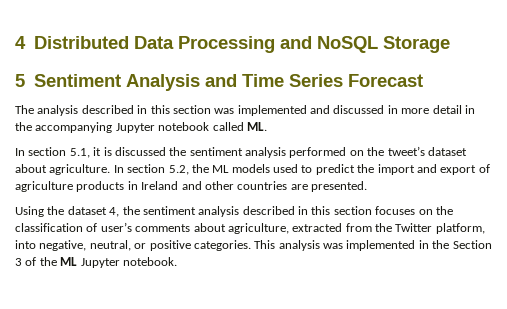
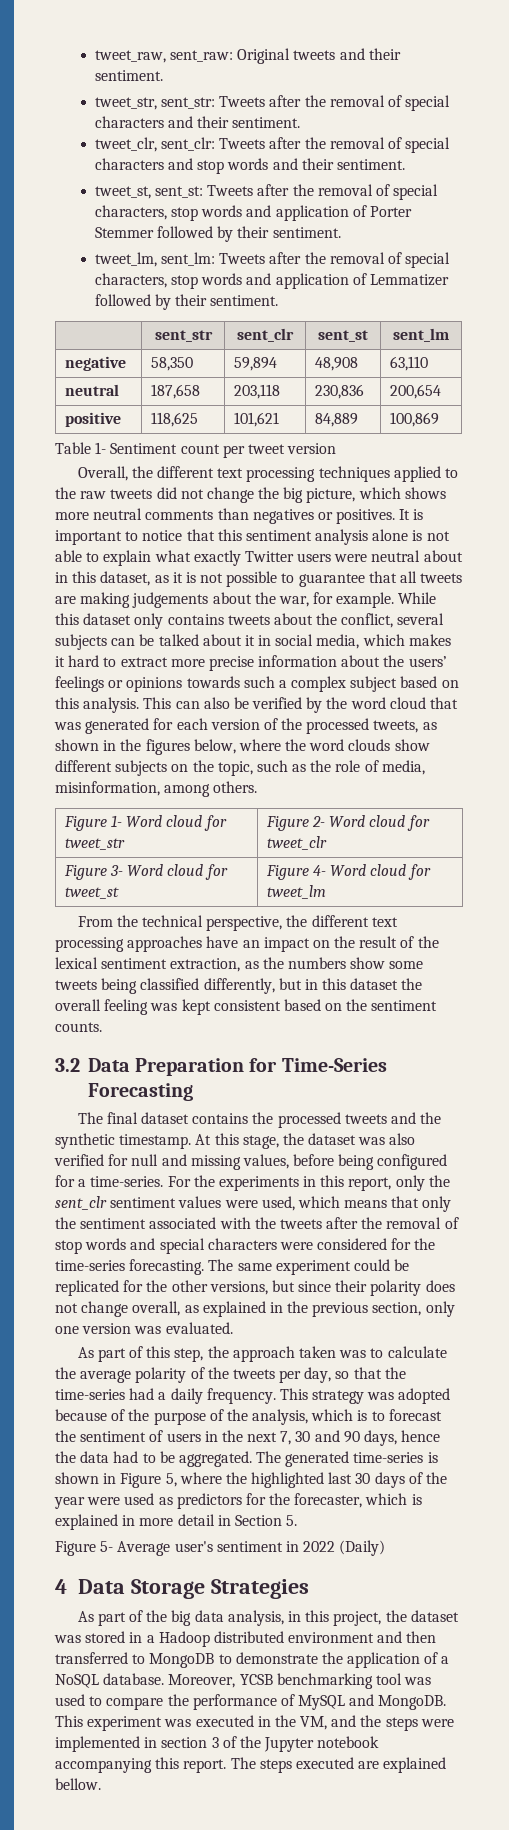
[15,36,450,53] [15,74,423,91] [15,105,475,116] [15,122,267,133] [15,146,467,158] [15,164,490,175] [15,181,367,192] [15,206,453,217] [15,222,485,234] [15,240,492,251] [15,257,177,268] 4 Distributed Data Processing and NoSQL Storage // 5 Sentiment Analysis and Time Series Forecast // The analysis described in this section was implemented and discussed in more detail in the accompanying Jupyter notebook called ML. // In section 5.1, it is discussed the sentiment analysis performed on the tweet’s dataset about agriculture. In section 5.2, the ML models used to predict the import and export of agriculture products in Ireland and other countries are presented. // Using the dataset 4, the sentiment analysis described in this section focuses on the classification of user’s comments about agriculture, extracted from the Twitter platform, into negative, neutral, or positive categories. This analysis was implemented in the Section 3 of the ML Jupyter notebook. -> [94,48,401,64] [94,70,163,81] [94,95,451,111] [94,116,301,128] [94,137,451,153] [94,158,405,174] [94,184,439,200] [94,205,412,221] [94,226,341,242] [94,252,451,268] [94,273,449,289] [94,294,279,310] [154,330,213,342] [236,328,294,342] [318,330,368,342] [393,328,449,342] [64,356,126,371] [150,357,193,371] [233,357,277,371] [314,357,358,371] [389,356,428,371] [64,384,119,396] [150,384,200,399] [233,384,280,399] [314,384,364,399] [389,384,441,399] [64,412,121,427] [150,412,198,427] [233,412,279,427] [314,413,358,427] [389,412,439,427] [55,442,337,458] [77,466,458,482] [55,487,446,503] [55,508,424,524] [55,529,450,545] [55,550,463,566] [55,571,463,587] [55,592,437,608] [55,613,445,629] [55,634,451,650] [55,655,447,671] [55,676,459,692] [55,697,459,713] [54,718,437,734] [55,739,430,755] [55,760,425,776] [55,781,258,797] [63,815,227,831] [64,838,125,850] [265,815,430,831] [266,836,327,850] [63,864,228,880] [64,887,119,899] [265,864,431,880] [266,885,326,899] [77,915,398,931] [55,936,439,952] [55,957,424,972] [55,978,423,994] [55,999,438,1015] [55,1022,102,1032] [55,1058,387,1076] [87,1083,193,1101] [77,1112,442,1128] [55,1133,416,1149] [54,1154,448,1170] [55,1175,450,1191] [55,1196,452,1212] [55,1217,459,1229] [55,1238,436,1254] [55,1259,410,1275] [55,1280,455,1296] [55,1301,455,1317] [55,1322,233,1334] [77,1346,447,1362] [55,1367,406,1383] [55,1388,451,1404] [55,1409,442,1425] [55,1430,441,1446] [55,1451,438,1467] [55,1472,448,1488] [54,1493,422,1509] [55,1514,298,1530] [55,1540,386,1556] [55,1579,309,1599] [77,1610,459,1626] [54,1631,437,1647] [55,1652,450,1668] [55,1673,432,1689] [55,1694,447,1710] [55,1715,454,1731] [55,1736,380,1752] [55,1757,447,1773] [55,1778,101,1790] tweet_raw, sent_raw: Original tweets and their sentiment. // tweet_str, sent_str: Tweets after the removal of special characters and their sentiment. // tweet_clr, sent_clr: Tweets after the removal of special characters and stop words and their sentiment. // tweet_st, sent_st: Tweets after the removal of special characters, stop words and application of Porter Stemmer followed by their sentiment. // tweet_lm, sent_lm: Tweets after the removal of special characters, stop words and application of Lemmatizer followed by their sentiment. // | sent_str | sent_clr | sent_st | sent_lm // negative | 58,350 | 59,894 | 48,908 | 63,110 // neutral | 187,658 | 203,118 | 230,836 | 200,654 // positive | 118,625 | 101,621 | 84,889 | 100,869 // Table 1- Sentiment count per tweet version // Overall, the different text processing techniques applied to the raw tweets did not change the big picture, which shows more neutral comments than negatives or positives. It is important to notice that this sentiment analysis alone is not able to explain what exactly Twitter users were neutral about in this dataset, as it is not possible to guarantee that all tweets are making judgements about the war, for example. While this dataset only contains tweets about the conflict, several subjects can be talked about it in social media, which makes it hard to extract more precise information about the users’ feelings or opinions towards such a complex subject based on this analysis. This can also be verified by the word cloud that was generated for each version of the processed tweets, as shown in the figures below, where the word clouds show different subjects on the topic, such as the role of media, misinformation, among others. // Figure 1- Word cloud for tweet_str | Figure 2- Word cloud for tweet_clr // Figure 3- Word cloud for tweet_st | Figure 4- Word cloud for tweet_lm // From the technical perspective, the different text processing approaches have an impact on the result of the lexical sentiment extraction, as the numbers show some tweets being classified differently, but in this dataset the overall feeling was kept consistent based on the sentiment counts. // 3.2 Data Preparation for Time-Series Forecasting // The final dataset contains the processed tweets and the synthetic timestamp. At this stage, the dataset was also verified for null and missing values, before being configured for a time-series. For the experiments in this report, only the sent_clr sentiment values were used, which means that only the sentiment associated with the tweets after the removal of stop words and special characters were considered for the time-series forecasting. The same experiment could be replicated for the other versions, but since their polarity does not change overall, as explained in the previous section, only one version was evaluated. // As part of this step, the approach taken was to calculate the average polarity of the tweets per day, so that the time-series had a daily frequency. This strategy was adopted because of the purpose of the analysis, which is to forecast the sentiment of users in the next 7, 30 and 90 days, hence the data had to be aggregated. The generated time-series is shown in Figure 5, where the highlighted last 30 days of the year were used as predictors for the forecaster, which is explained in more detail in Section 5. // Figure 5- Average user's sentiment in 2022 (Daily) // 4 Data Storage Strategies // As part of the big data analysis, in this project, the dataset was stored in a Hadoop distributed environment and then transferred to MongoDB to demonstrate the application of a NoSQL database. Moreover, YCSB benchmarking tool was used to compare the performance of MySQL and MongoDB. This experiment was executed in the VM, and the steps were implemented in section 3 of the Jupyter notebook accompanying this report. The steps executed are explained bellow.

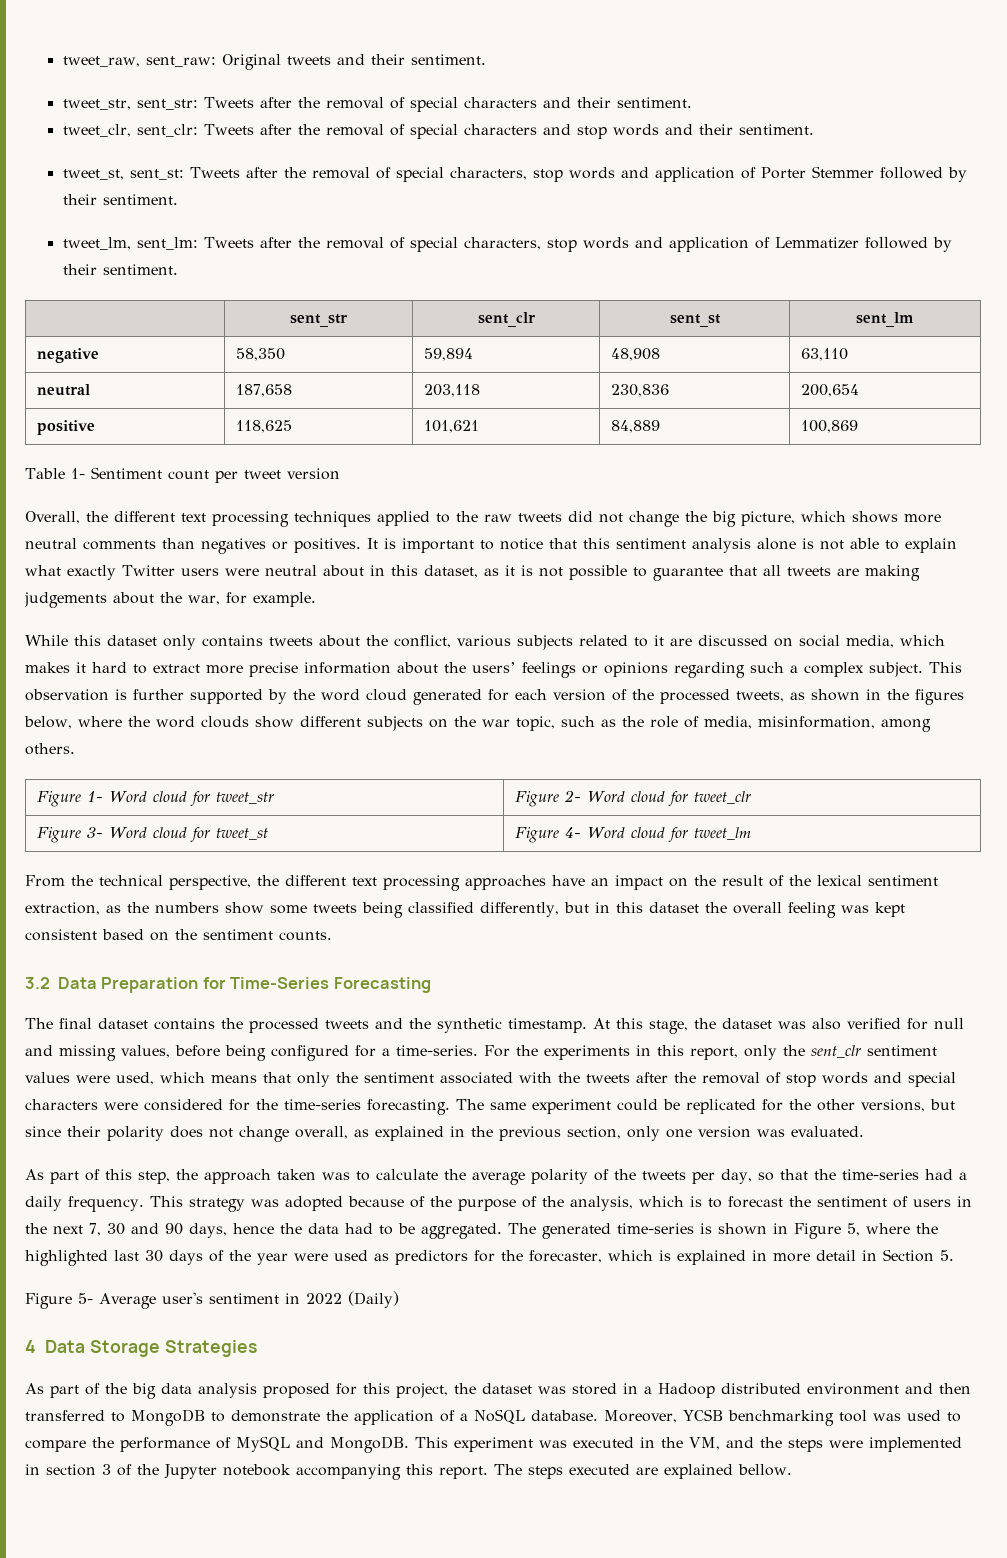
(395, 600) none -> (316, 599) //
[397,613,445,625] [55,634,272,650] several subjects can be talked about it in -> [457,635,793,650] various subjects related to it are discussed on
[186,676,240,688] towards -> [674,662,745,678] regarding
[350,676,459,692] [55,697,303,713] subject based on this analysis. This can also be verified -> [869,662,962,677] [25,689,263,704] subject. This observation is further supported
[430,697,459,709] [54,722,81,730] that was -> (407, 695) none
(214, 766) none -> [481,719,510,727] war
[227,1610,301,1626] analysis, in -> [198,1383,357,1398] analysis proposed for

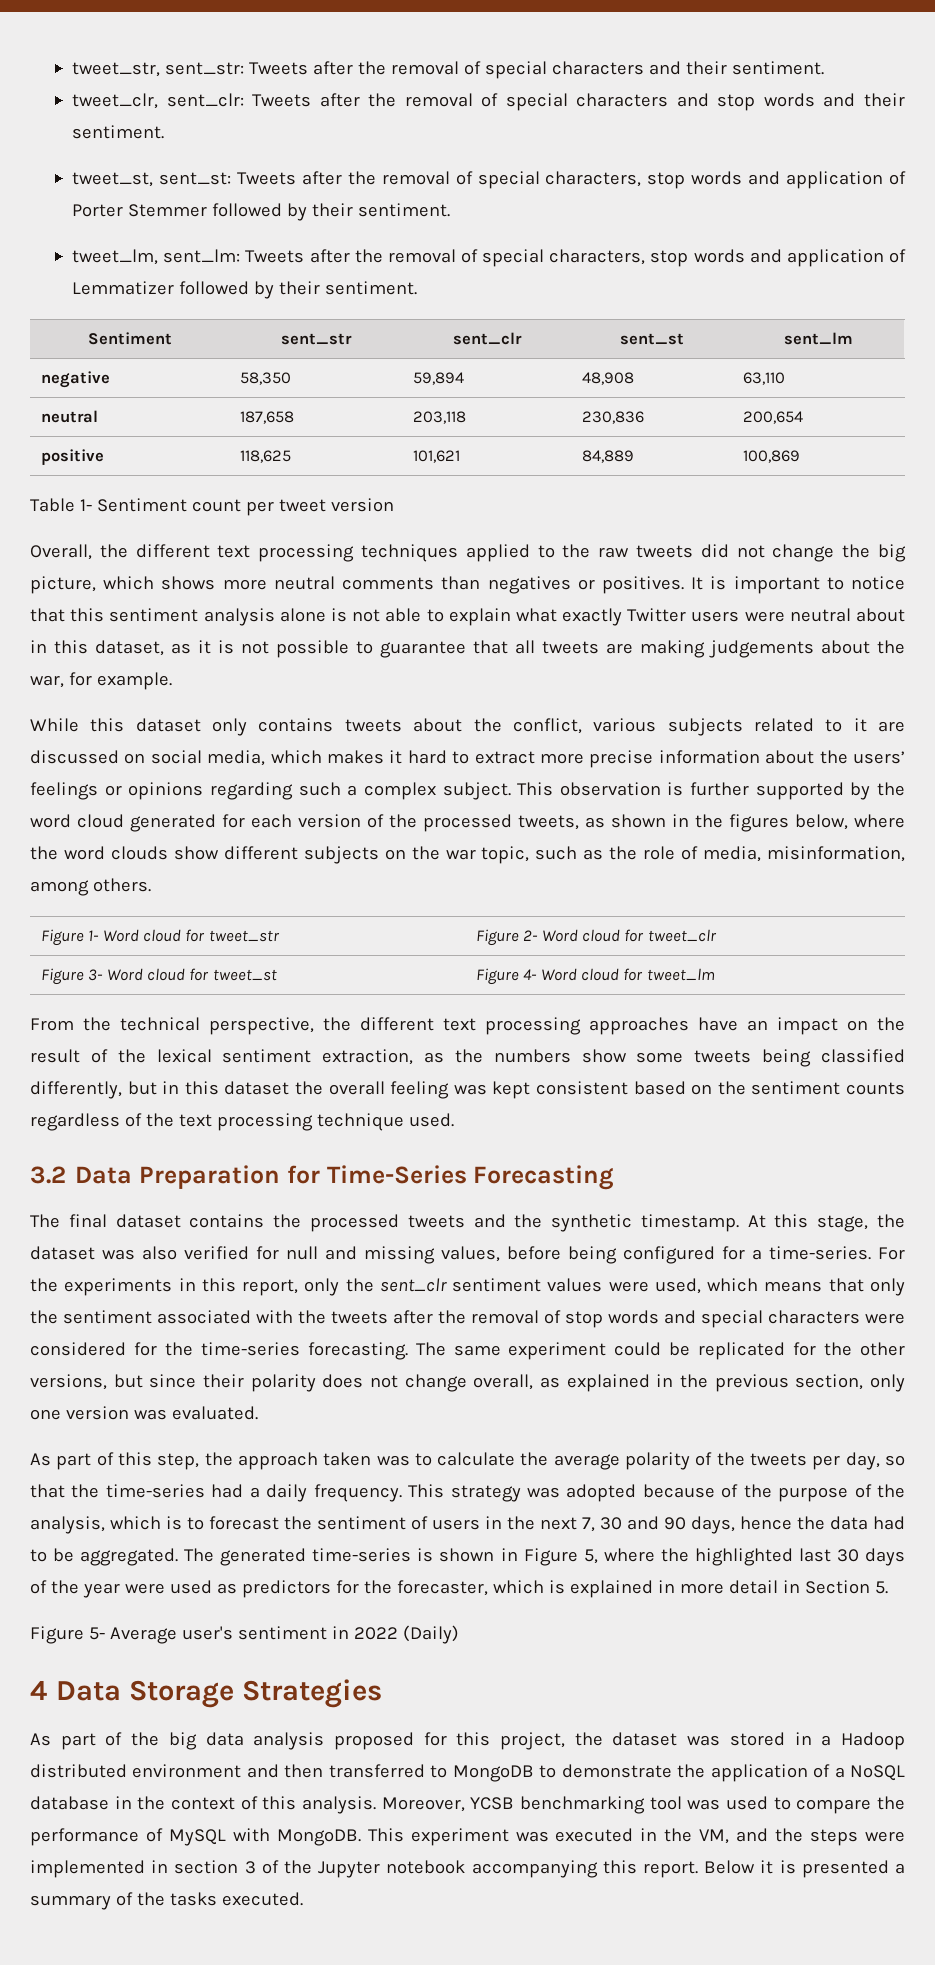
[62,54,486,70] tweet_raw, sent_raw: Original tweets and their sentiment. // -> (72, 69) none
(178, 269) none -> [88,332,172,345] Sentiment
[279,931,332,941] counts. -> [846,1082,906,1095] [30,1113,454,1131] counts regardless of the text processing technique used.
[531,1410,598,1421] database. -> [30,1796,376,1814] database in the context of this analysis.
[296,1437,324,1448] and -> [232,1828,270,1842] with
[494,1464,792,1479] The steps executed are explained bellow. -> [704,1860,906,1878] [30,1892,303,1910] Below it is presented a summary of the tasks executed.

